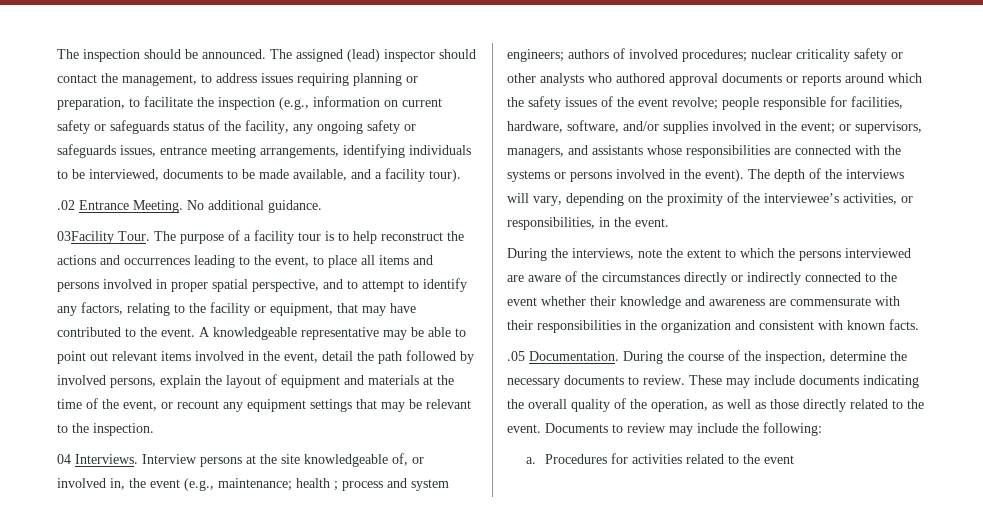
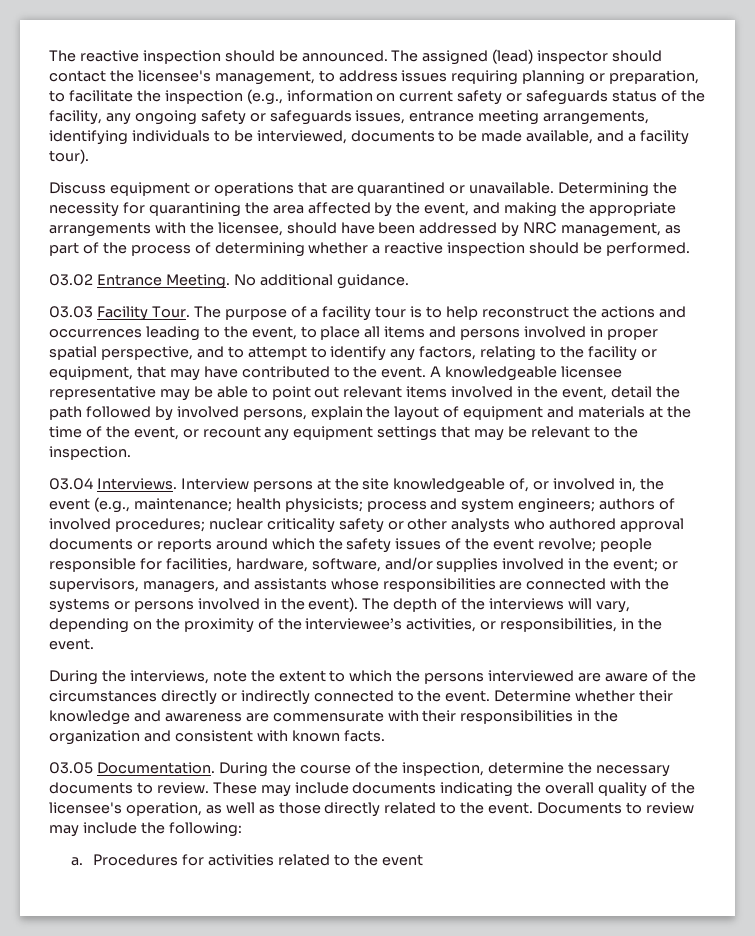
[57,49,79,59] The -> [49,50,139,62] The reactive
(118, 78) none -> [137,70,211,82] licensee's
[57,200,75,210] .02 -> [49,182,678,197] [49,202,676,217] [49,222,682,237] [49,242,690,257] [49,274,93,286] Discuss equipment or operations that are quarantined or unavailable. Determining the necessity for quarantining the area affected by the event, and making the appropriate arrangements with the licensee, should have been addressed by NRC management, as part of the process of determining whether a reactive inspection should be performed. // 03.02
[57,231,114,244] 03Facility -> [49,306,148,321] 03.03 Facility
(297, 333) none -> [561,366,623,378] licensee
[57,454,71,464] 04 -> [49,478,93,490] 03.04
[334,481,338,491] ; -> [284,498,363,513] physicists;
[507,297,537,306] event -> [445,690,572,702] event. Determine
[507,351,525,361] .05 -> [49,762,93,774] 03.05
(647, 404) none -> [49,802,122,814] licensee's

